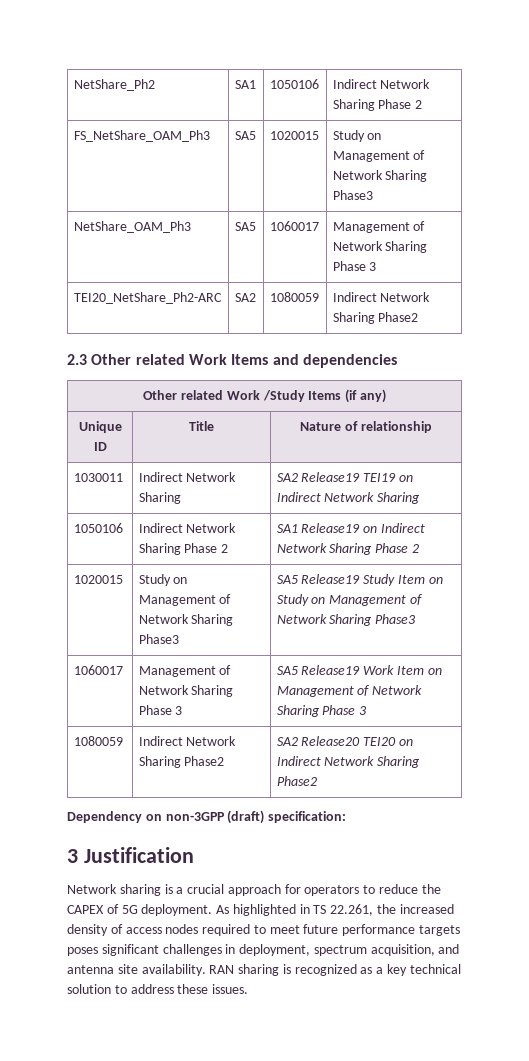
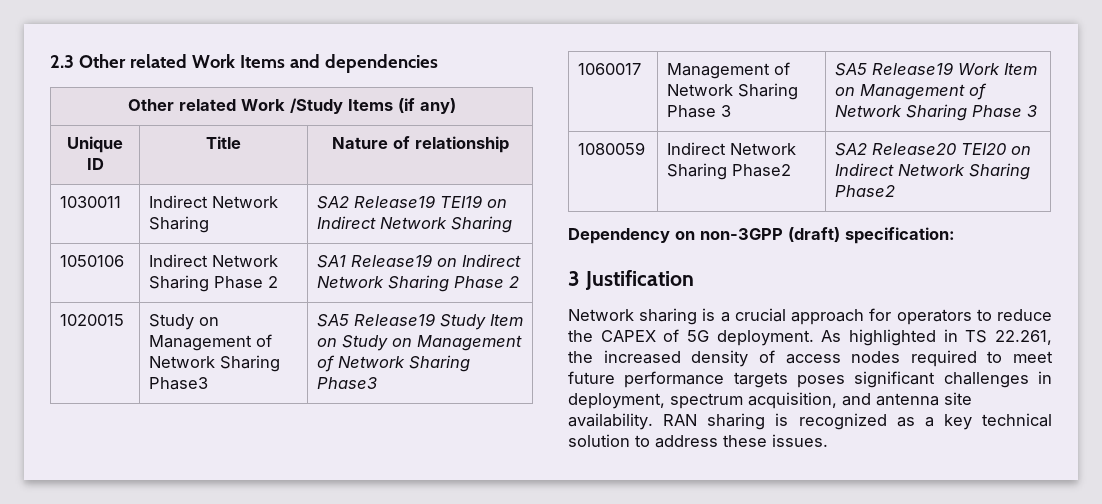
[73,79,155,91] [234,80,256,89] [269,79,319,89] [332,79,431,89] [332,99,423,111] [73,130,210,142] [234,131,256,140] [269,131,319,140] [332,130,382,142] [332,150,426,162] [332,170,428,182] [332,190,373,200] [73,221,191,233] [234,222,256,231] [269,221,319,231] [332,221,426,233] [332,241,428,253] [332,261,377,271] [73,292,222,304] [234,293,256,302] [269,292,319,302] [332,292,431,302] [332,312,419,324] NetShare_Ph2 | SA1 | 1050106 | Indirect Network Sharing Phase 2 // FS_NetShare_OAM_Ph3 | SA5 | 1020015 | Study on Management of Network Sharing Phase3 // NetShare_OAM_Ph3 | SA5 | 1060017 | Management of Network Sharing Phase 3 // TEI20_NetShare_Ph2-ARC | SA2 | 1080059 | Indirect Network Sharing Phase2 // -> (50, 61) none

